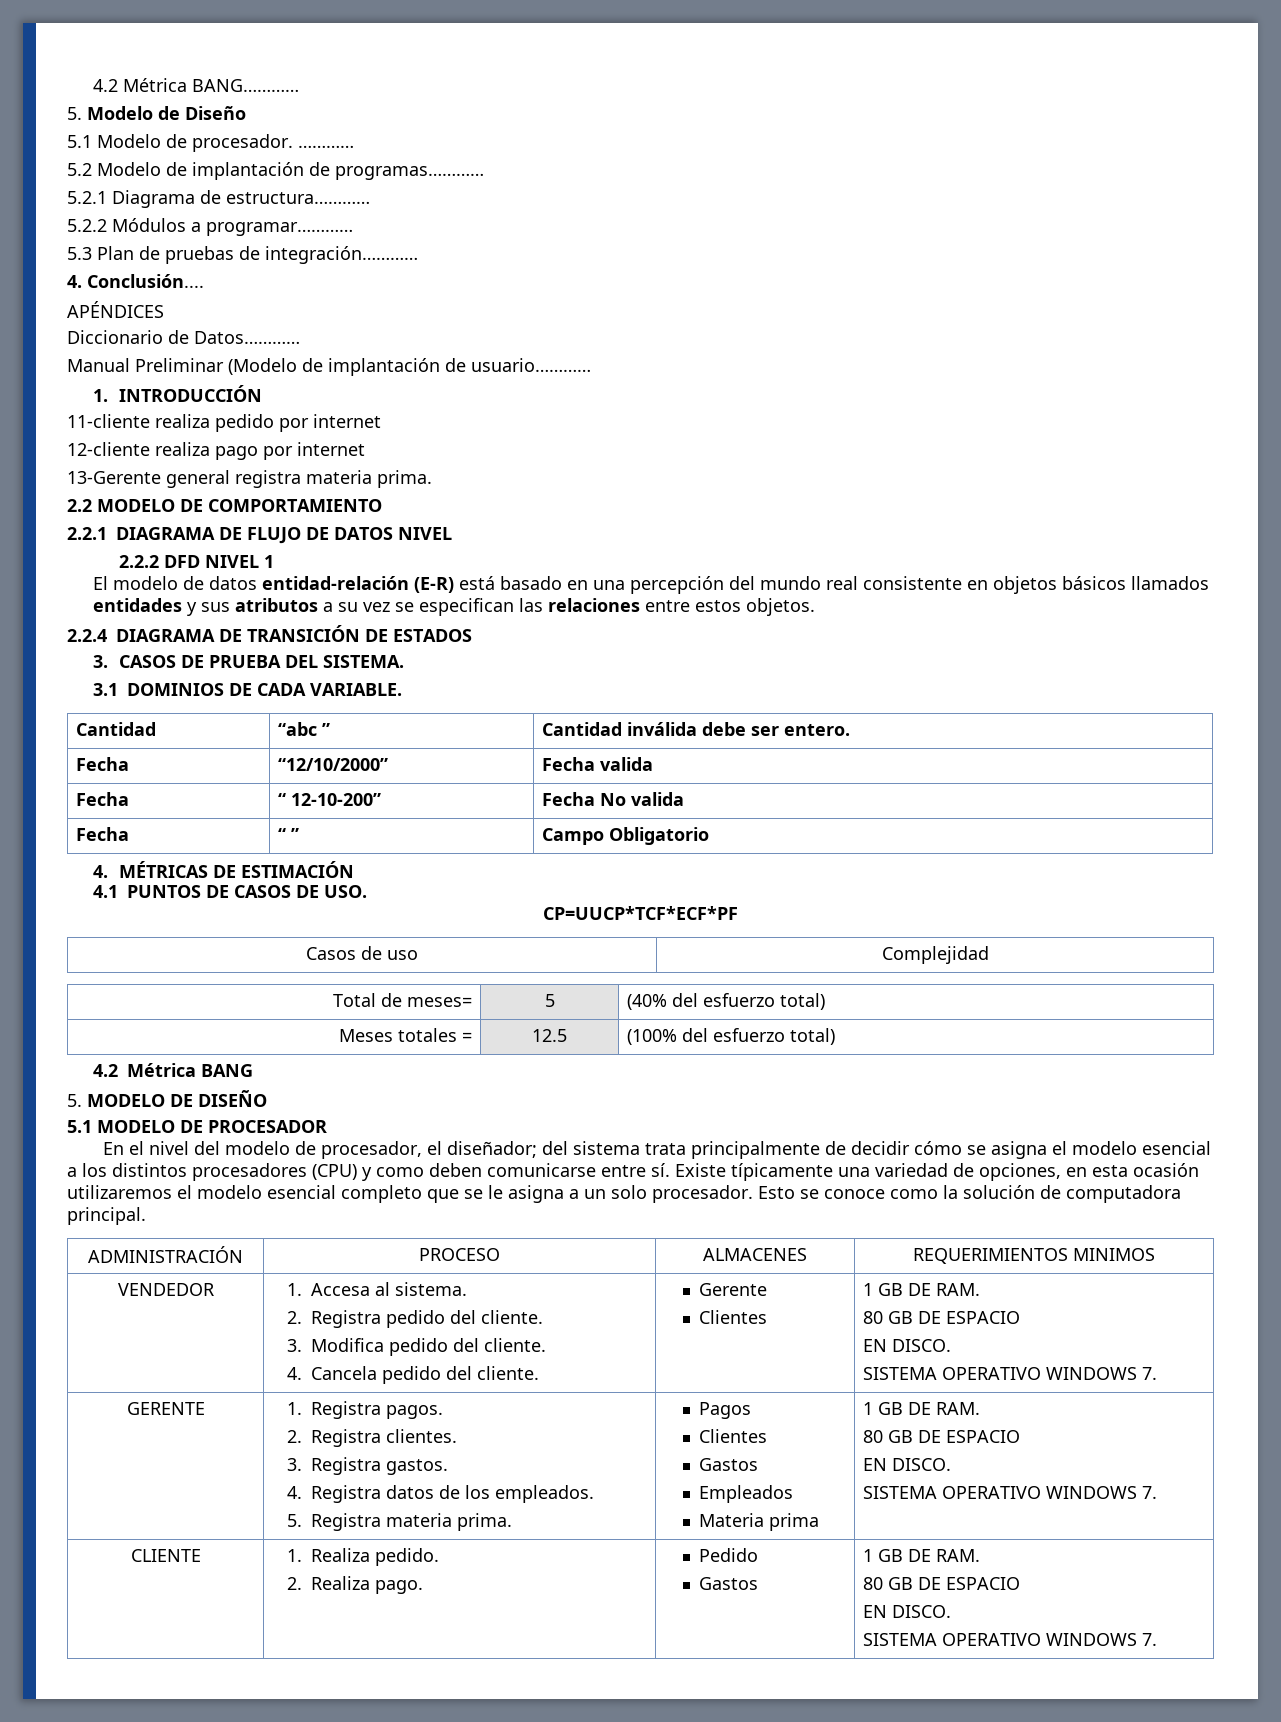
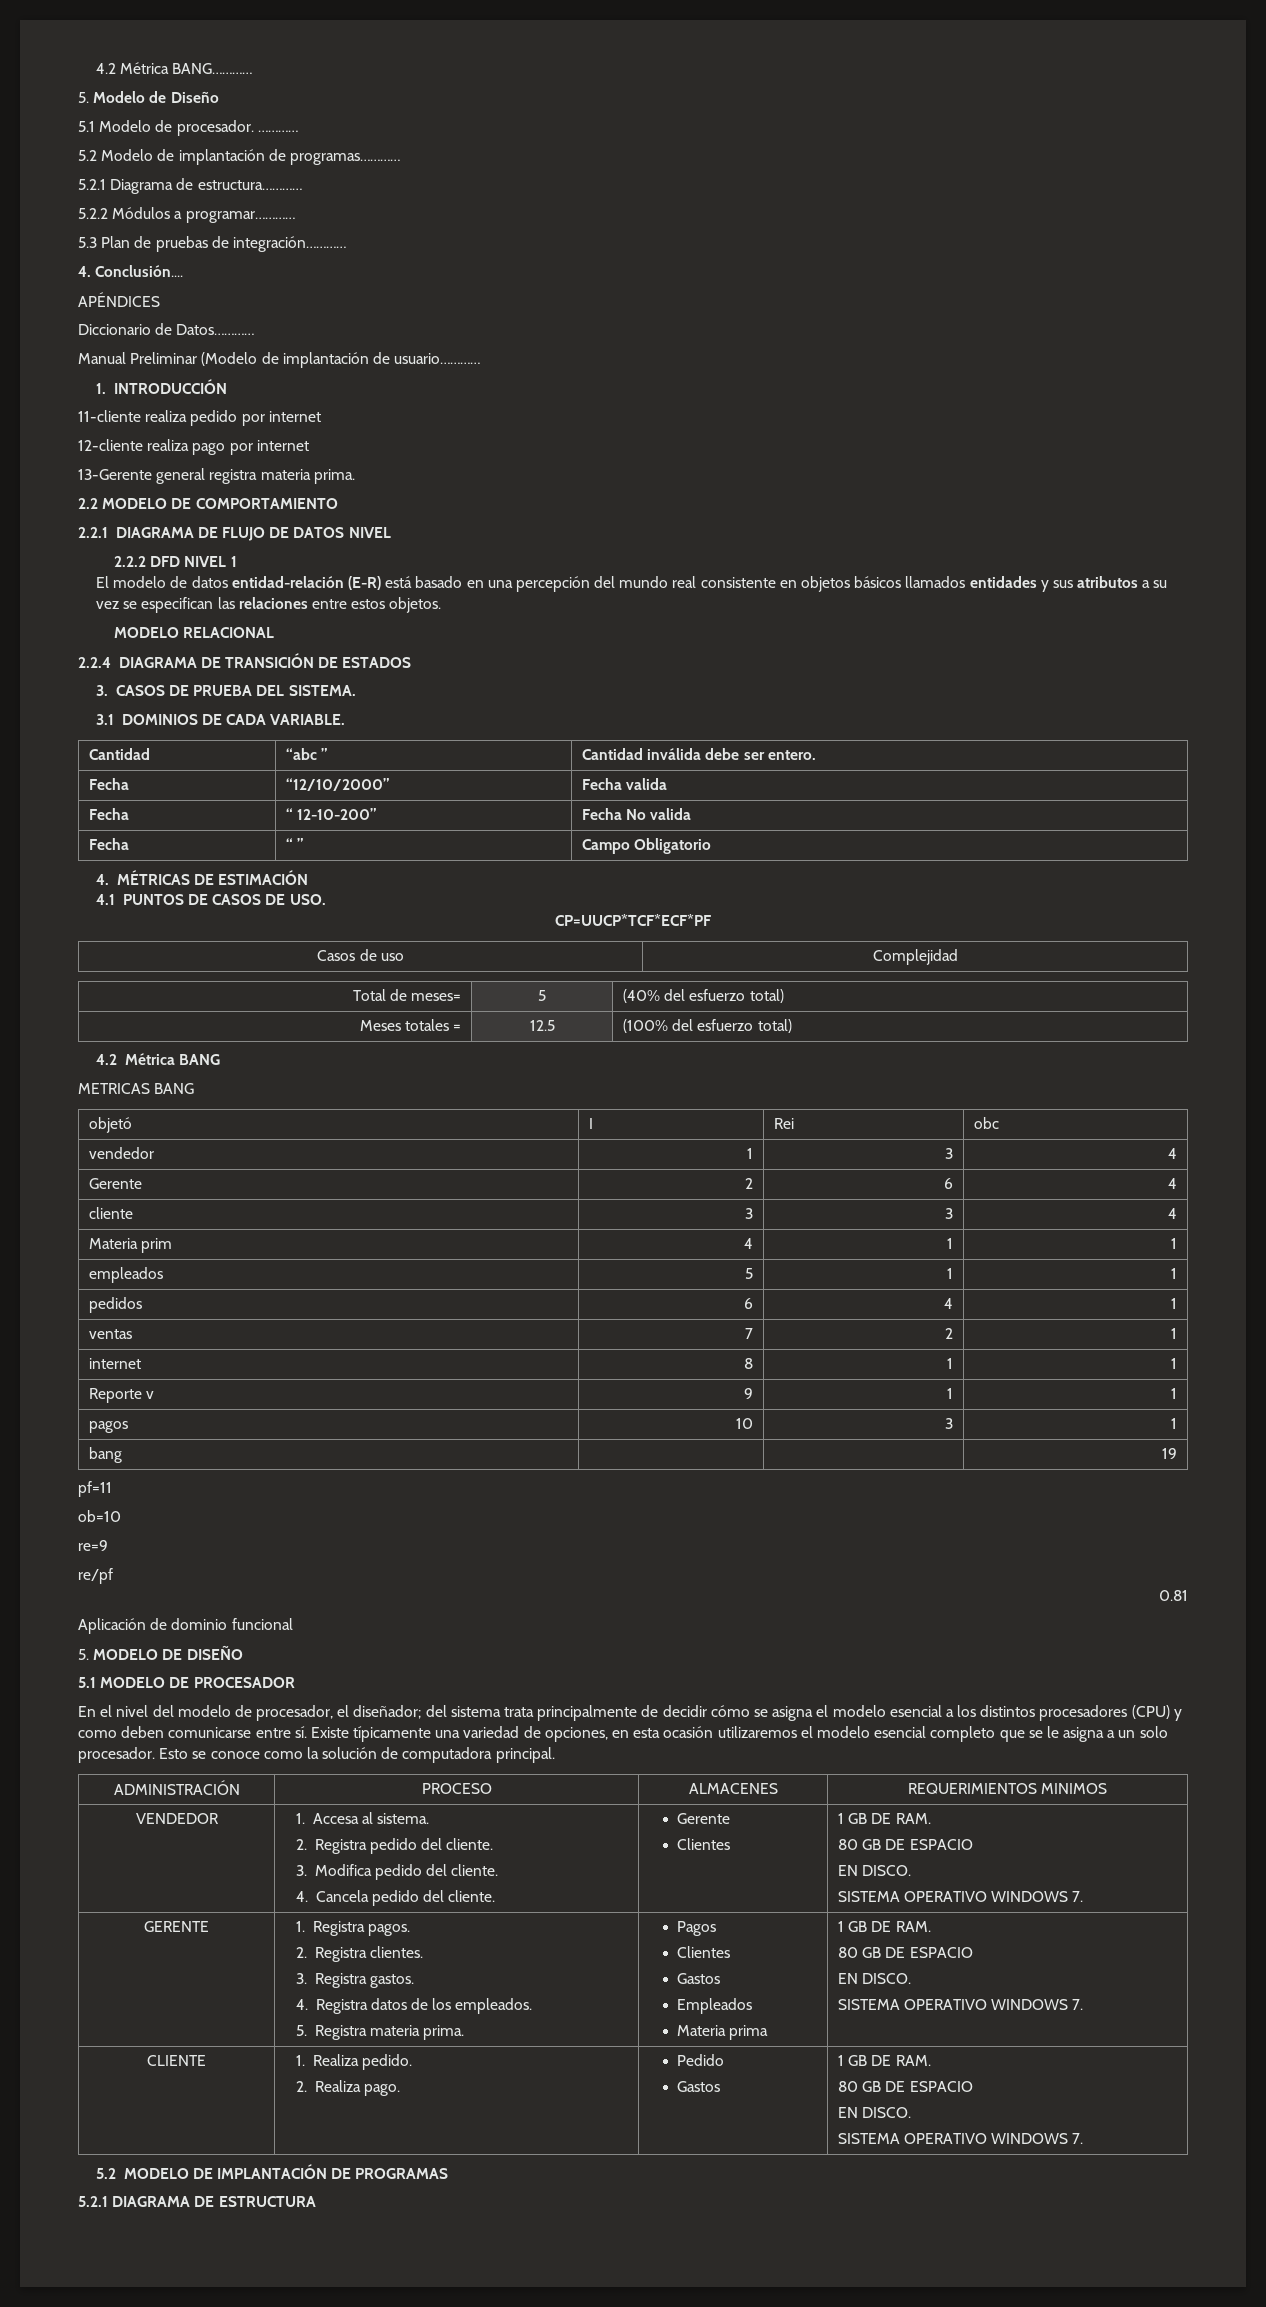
(815, 607) none -> [114,627,275,638] // MODELO RELACIONAL
(253, 1070) none -> [78,1083,195,1094] [88,1117,132,1133] [588,1118,593,1129] [773,1118,794,1129] [973,1117,999,1129] [88,1147,154,1159] [747,1148,754,1159] [945,1148,954,1159] [1168,1148,1178,1159] [88,1178,142,1189] [745,1178,754,1189] [944,1178,954,1189] [1168,1178,1178,1189] [88,1207,133,1219] [745,1208,754,1219] [945,1208,954,1219] [1168,1208,1178,1219] [88,1238,173,1253] [744,1238,754,1249] [947,1238,954,1249] [1171,1238,1178,1249] [88,1267,163,1283] [745,1268,754,1279] [947,1268,954,1279] [1171,1268,1178,1279] [88,1297,142,1313] [744,1298,754,1309] [944,1298,954,1309] [1171,1298,1178,1309] [88,1329,132,1339] [745,1328,754,1339] [945,1328,954,1339] [1171,1328,1178,1339] [88,1358,141,1369] [744,1358,754,1369] [947,1358,954,1369] [1171,1358,1178,1369] [88,1388,155,1403] [744,1388,754,1399] [947,1388,954,1399] [1171,1388,1178,1399] [88,1421,128,1433] [736,1418,754,1429] [945,1418,954,1429] [1171,1418,1178,1429] [88,1447,122,1463] [1162,1448,1178,1459] [78,1481,112,1497] [78,1510,121,1522] [78,1540,108,1551] [78,1568,113,1584] [1159,1590,1188,1601] [78,1618,293,1634] // METRICAS BANG // objetó | I | Rei | obc // vendedor | 1 | 3 | 4 // Gerente | 2 | 6 | 4 // cliente | 3 | 3 | 4 // Materia prim | 4 | 1 | 1 // empleados | 5 | 1 | 1 // pedidos | 6 | 4 | 1 // ventas | 7 | 2 | 1 // internet | 8 | 1 | 1 // Reporte v | 9 | 1 | 1 // pagos | 10 | 3 | 1 // bang | | | 19 // pf=11 // ob=10 // re=9 // re/pf // 0.81 // Aplicación de dominio funcional
(1157, 1639) none -> [96,2164,449,2179] [78,2196,316,2207] // 5.2 MODELO DE IMPLANTACIÓN DE PROGRAMAS // 5.2.1 DIAGRAMA DE ESTRUCTURA

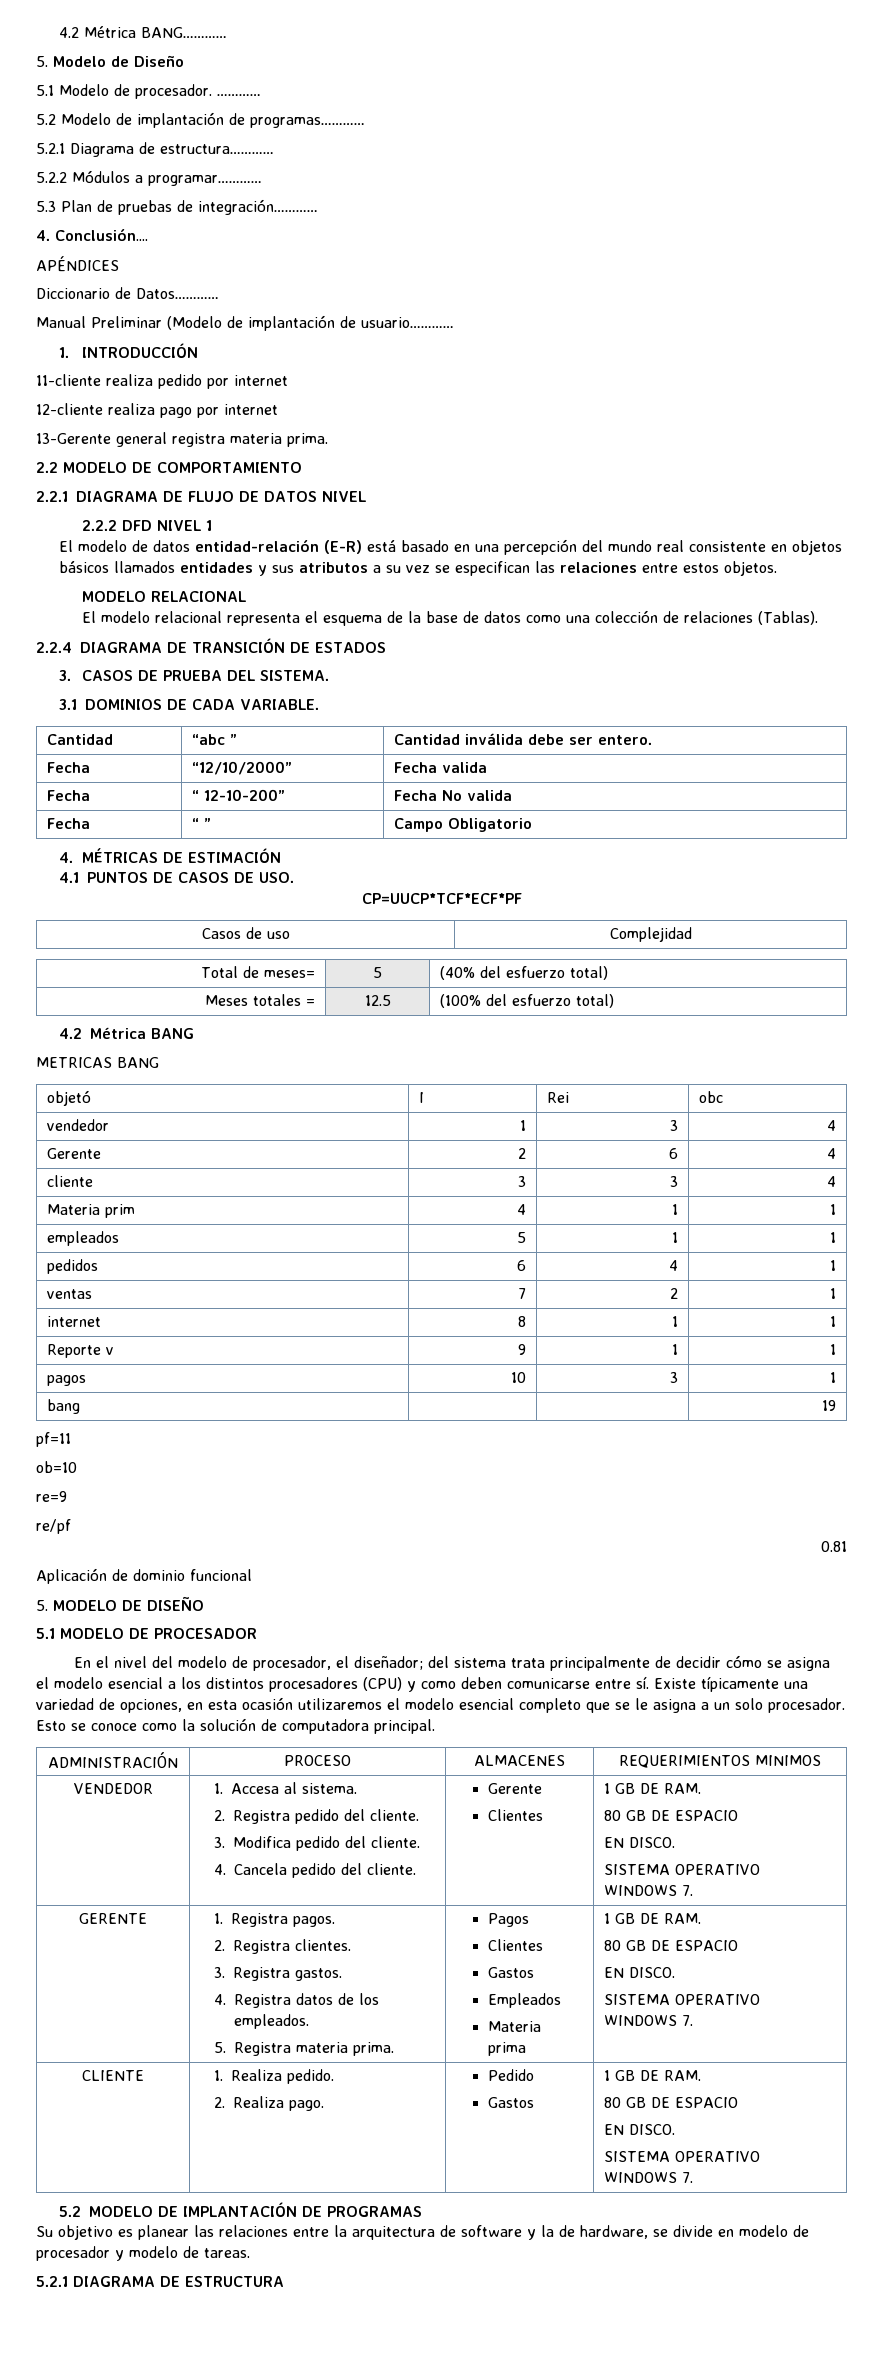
(275, 632) none -> [82,610,819,626] // El modelo relacional representa el esquema de la base de datos como una colección de relaciones (Tablas).
(449, 2173) none -> [36,2225,809,2240] [36,2246,250,2261] // Su objetivo es planear las relaciones entre la arquitectura de software y la de hardware, se divide en modelo de procesador y modelo de tareas.

